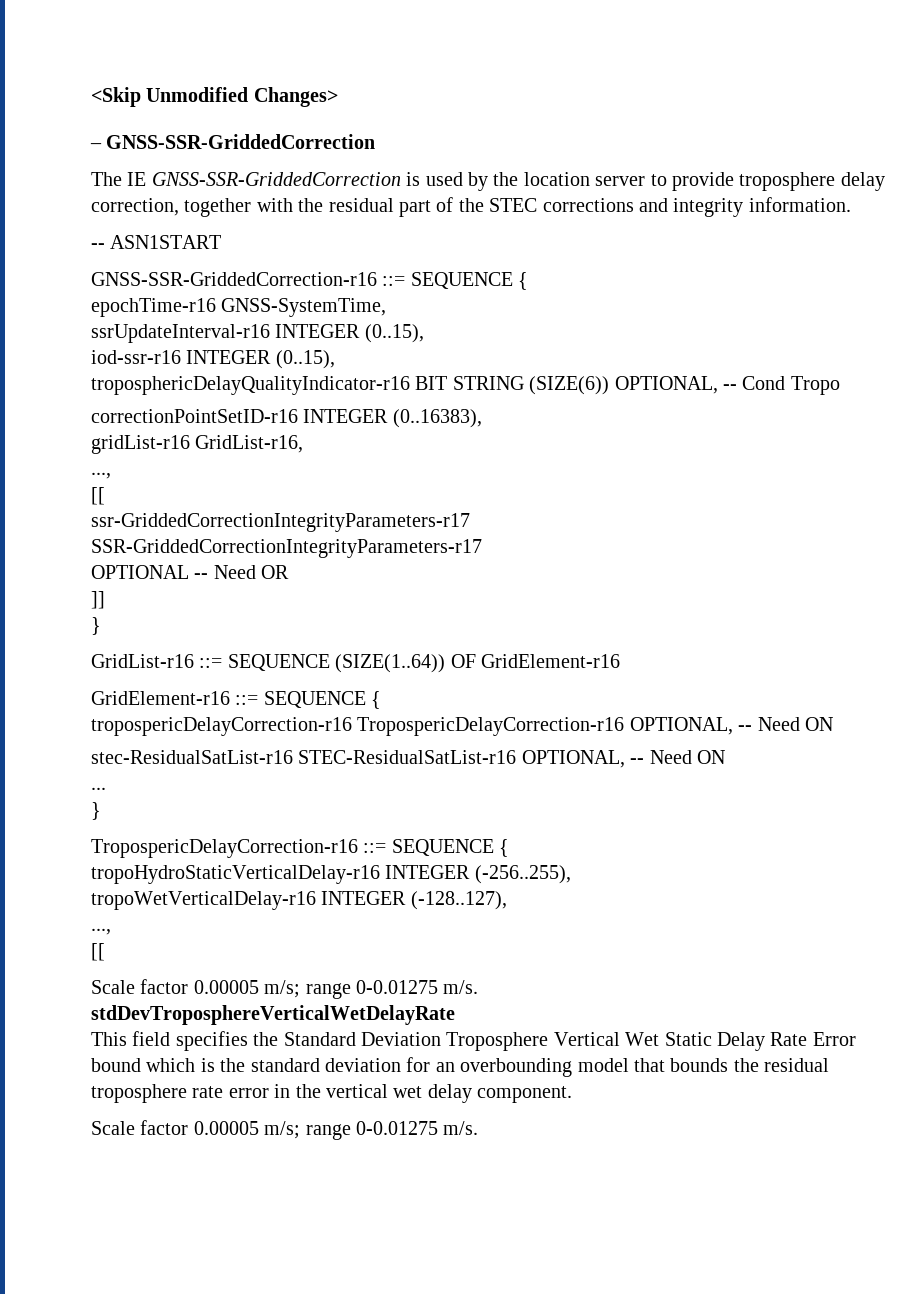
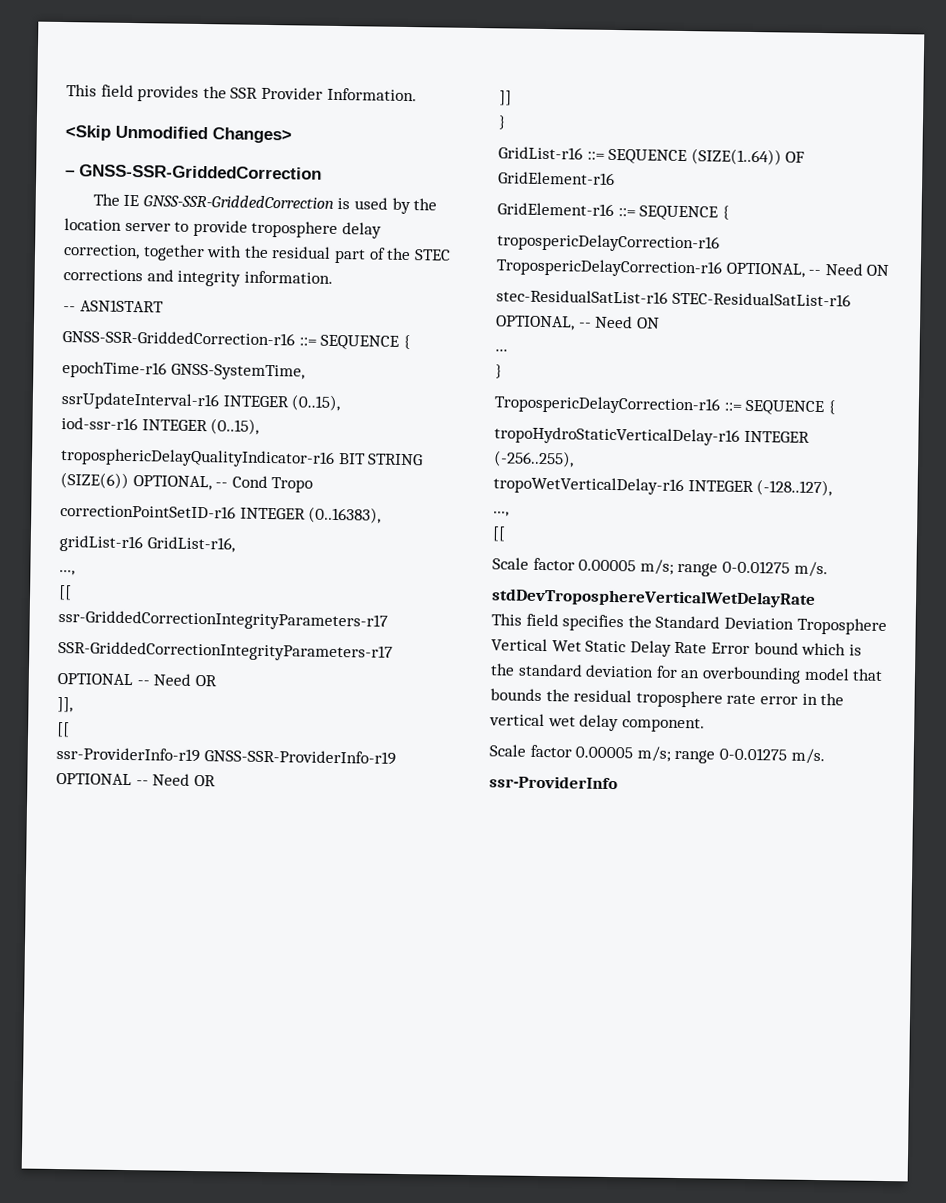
(91, 97) none -> [66,84,417,102] This field provides the SSR Provider Information. //
(290, 572) none -> [57,696,73,713] [56,721,70,738] [56,746,396,765] [56,772,216,787] // ]], // [[ // ssr-ProviderInfo-r19 GNSS-SSR-ProviderInfo-r19 OPTIONAL -- Need OR
(479, 1128) none -> [489,775,618,790] // ssr-ProviderInfo

